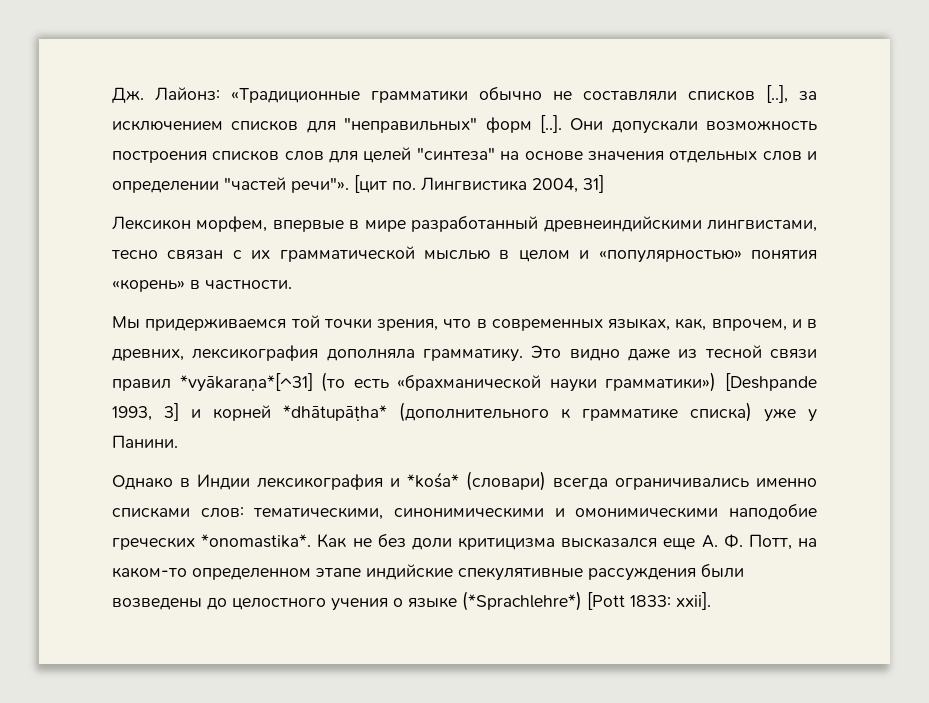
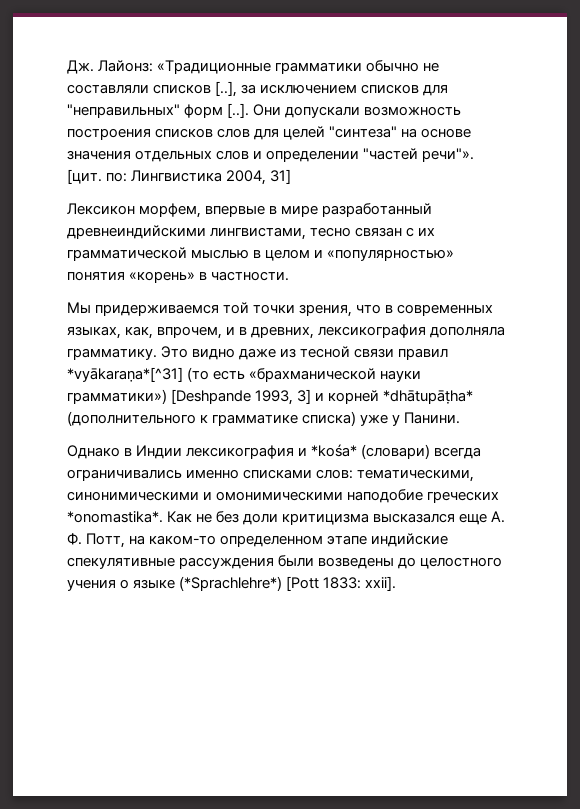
[354,175,416,193] [цит по. -> [67,169,128,184] [цит. по:

